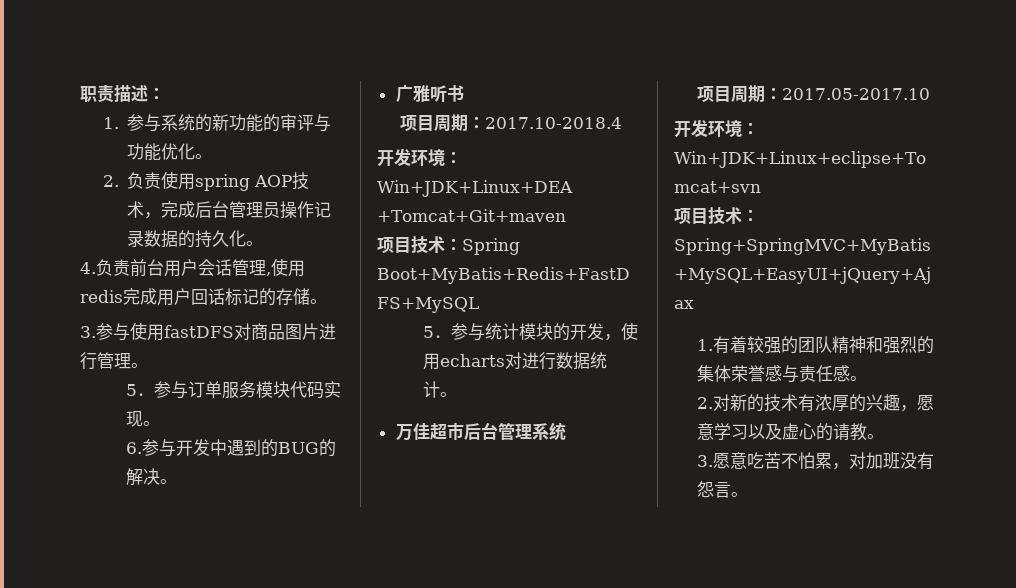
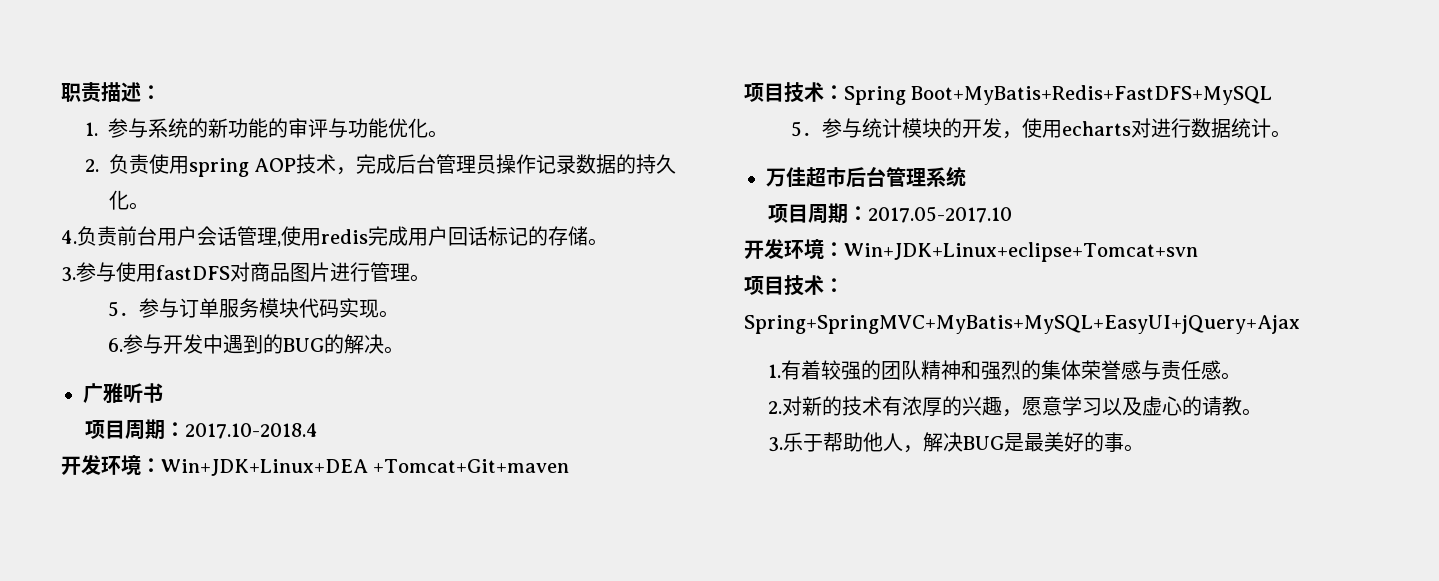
[712,452,934,470] [696,481,731,498] 愿意吃苦不怕累，对加班没有怨言 -> [782,432,1124,453] 乐于帮助他人，解决BUG是最美好的事

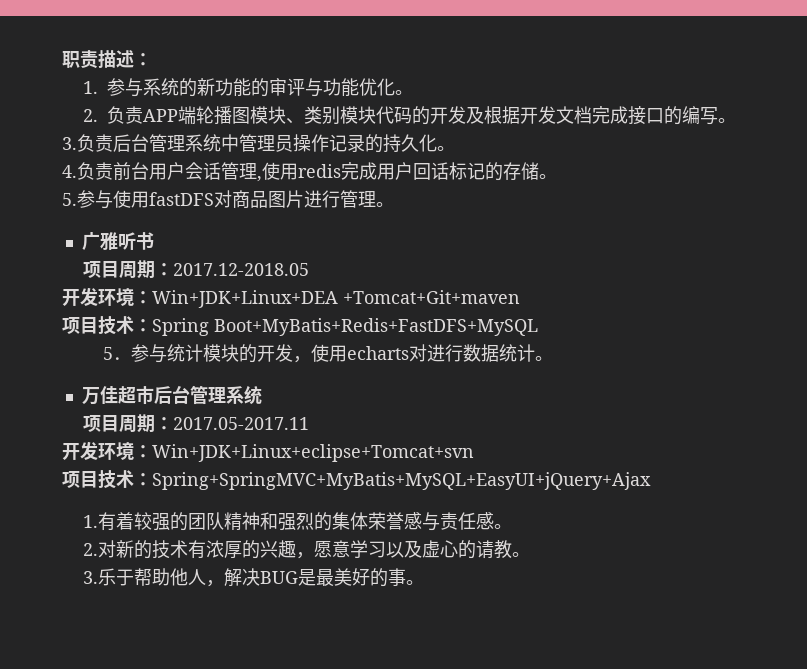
[148,154,436,177] 使用spring AOP技术，完成后台 -> [142,106,736,125] [62,134,239,152] APP端轮播图模块、类别模块代码的开发及根据开发文档完成接口的编写。 // 3.负责后台管理系统中
[575,154,616,174] 数据 -> (365, 143) none
[61,267,76,282] 3. -> [62,193,77,206] 5.
[108,298,400,318] [108,334,405,354] // 5．参与订单服务模块代码实现。 // 6.参与开发中遇到的BUG的解决。 -> (394, 204) none
[184,423,318,439] 2017.10-2018.4 -> [172,263,309,276] 2017.12-2018.05
[867,206,1012,223] 2017.05-2017.10 -> [172,417,309,430] 2017.05-2017.11

